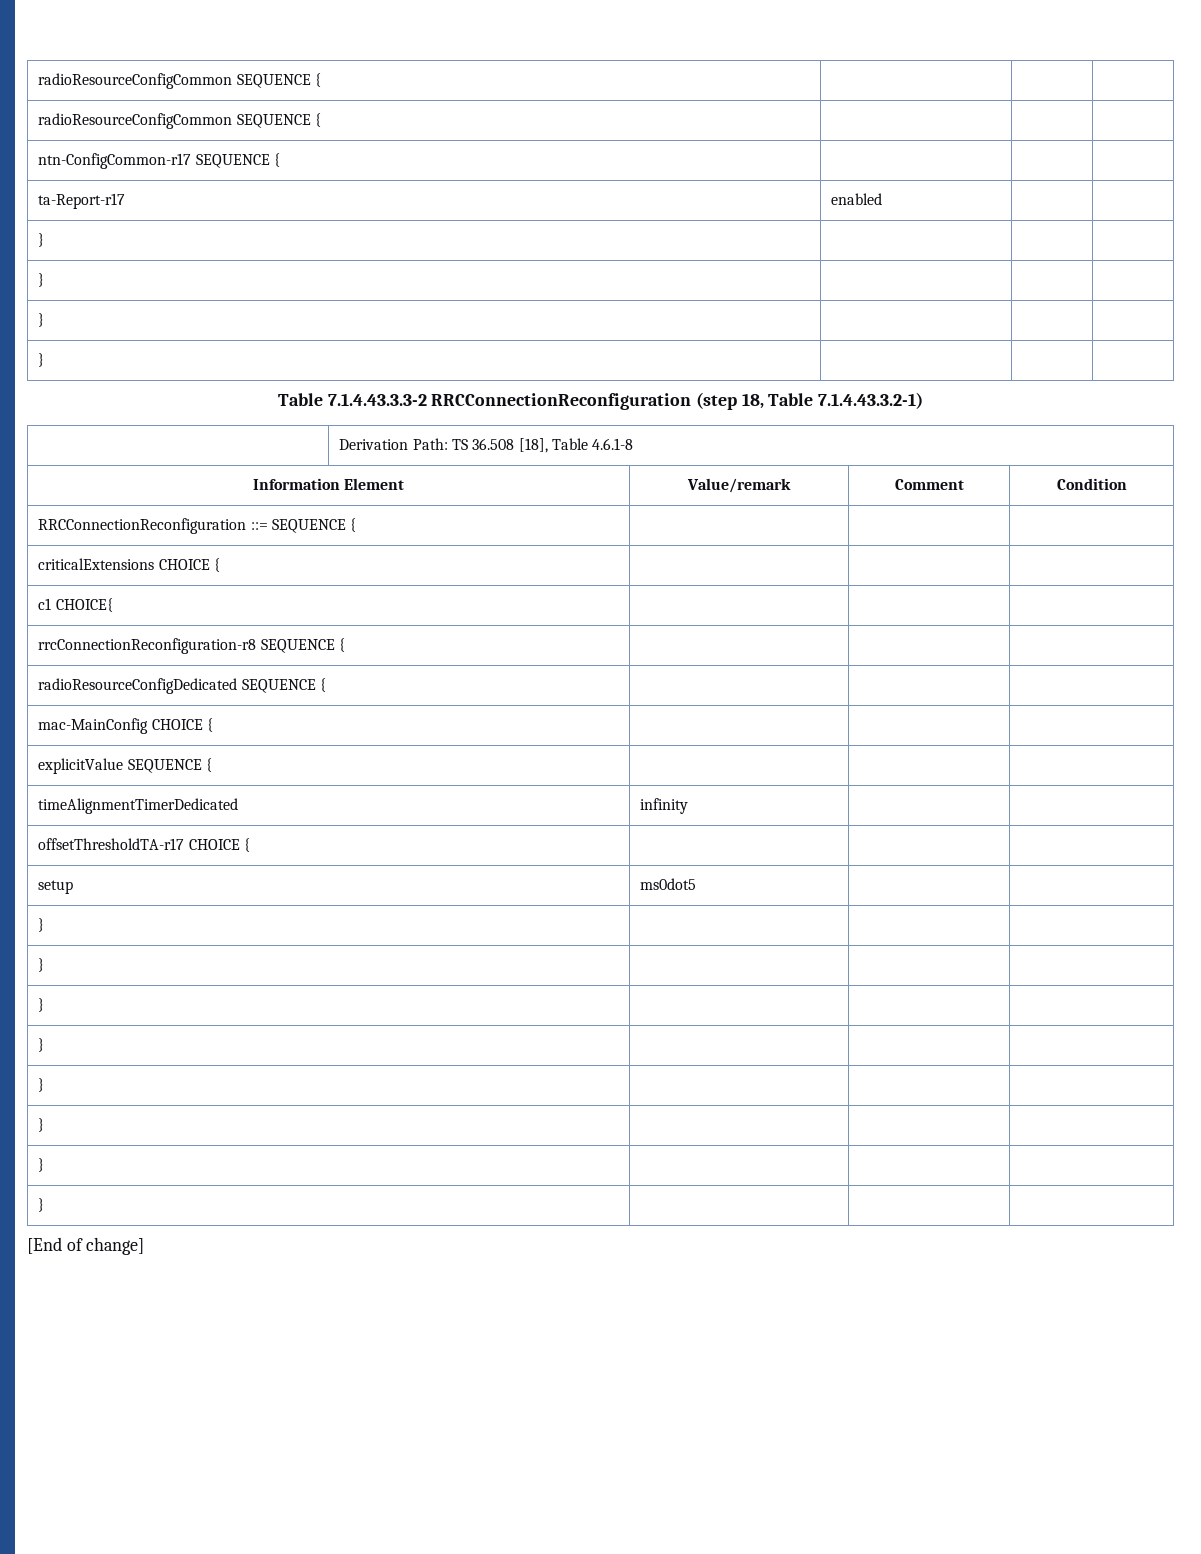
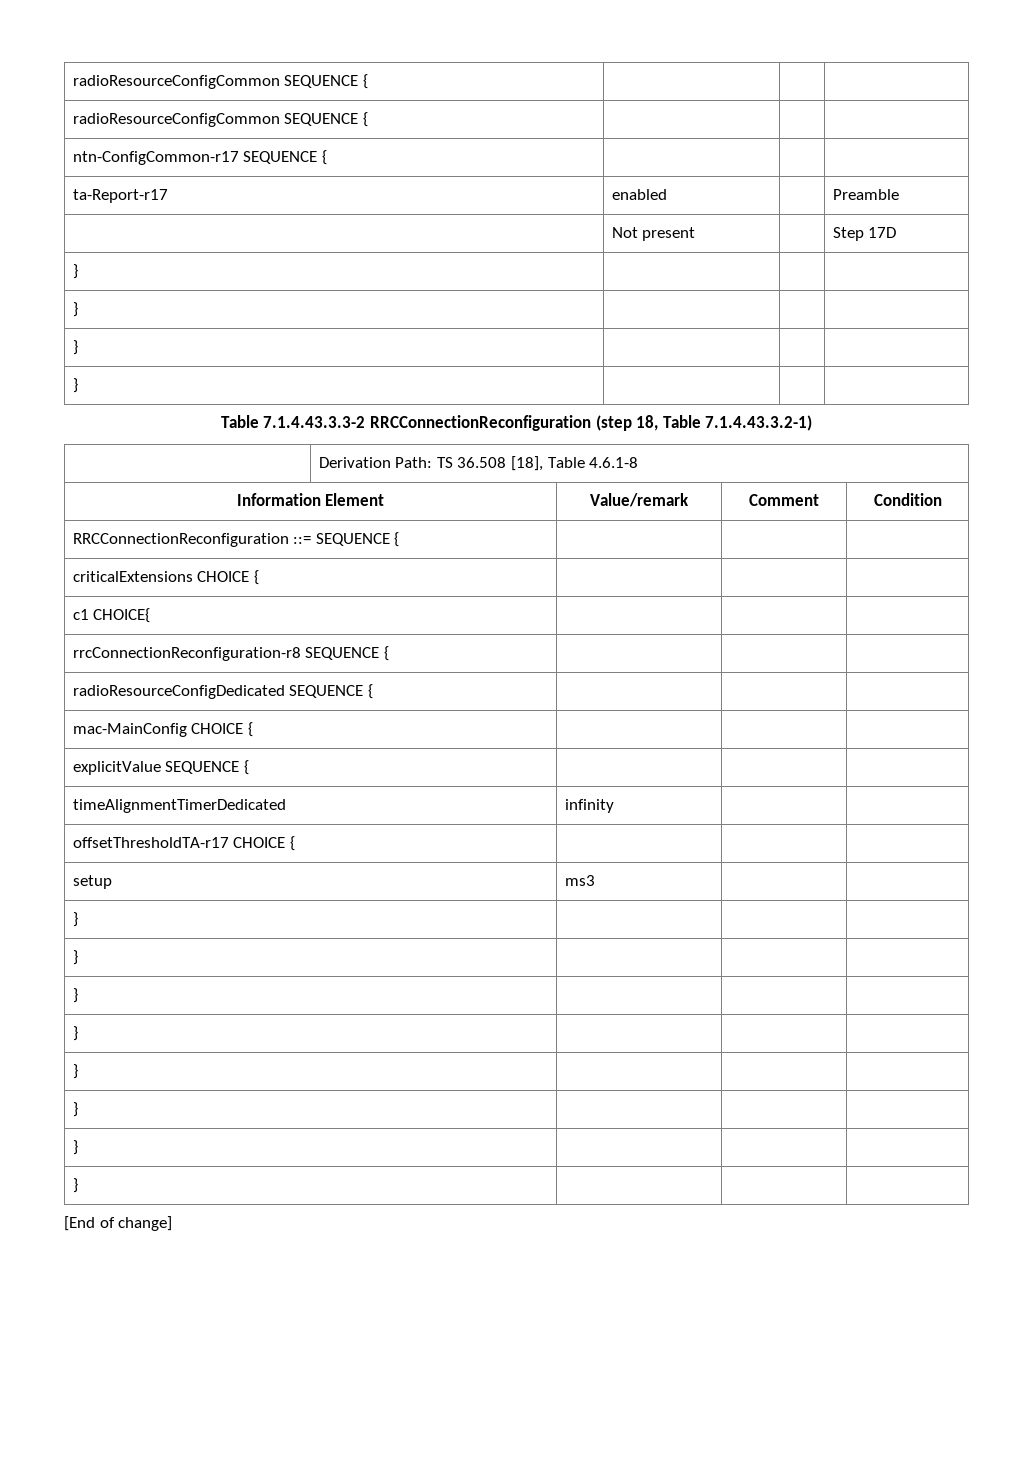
(883, 199) none -> [832,189,899,200] [611,227,696,241] [832,227,897,241] Preamble // | Not present | | Step 17D
[640,878,697,890] ms0dot5 -> [564,875,595,886] ms3

